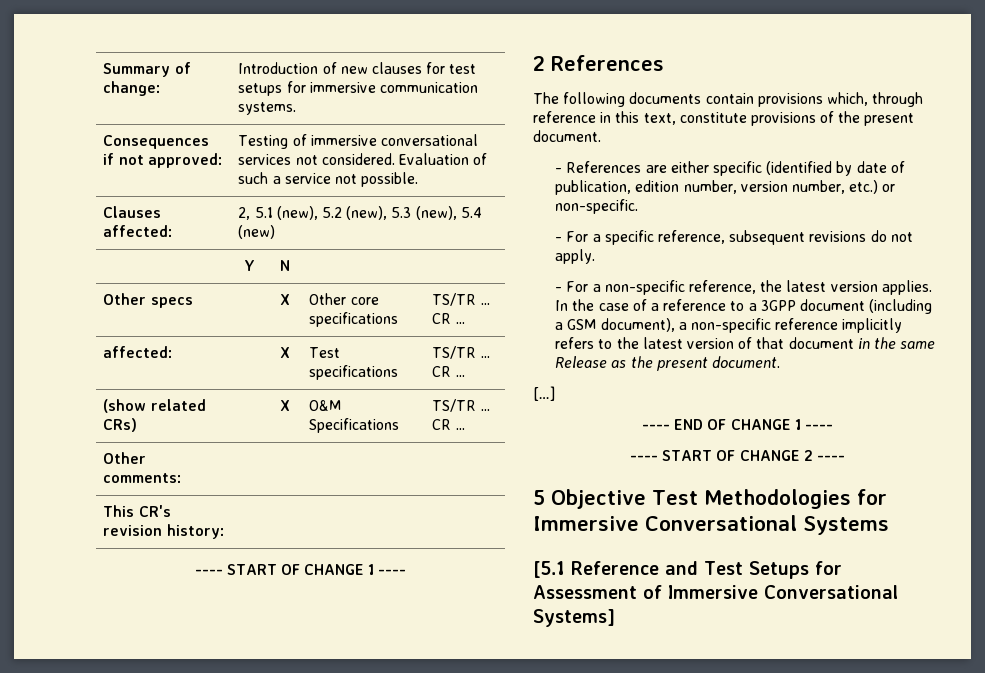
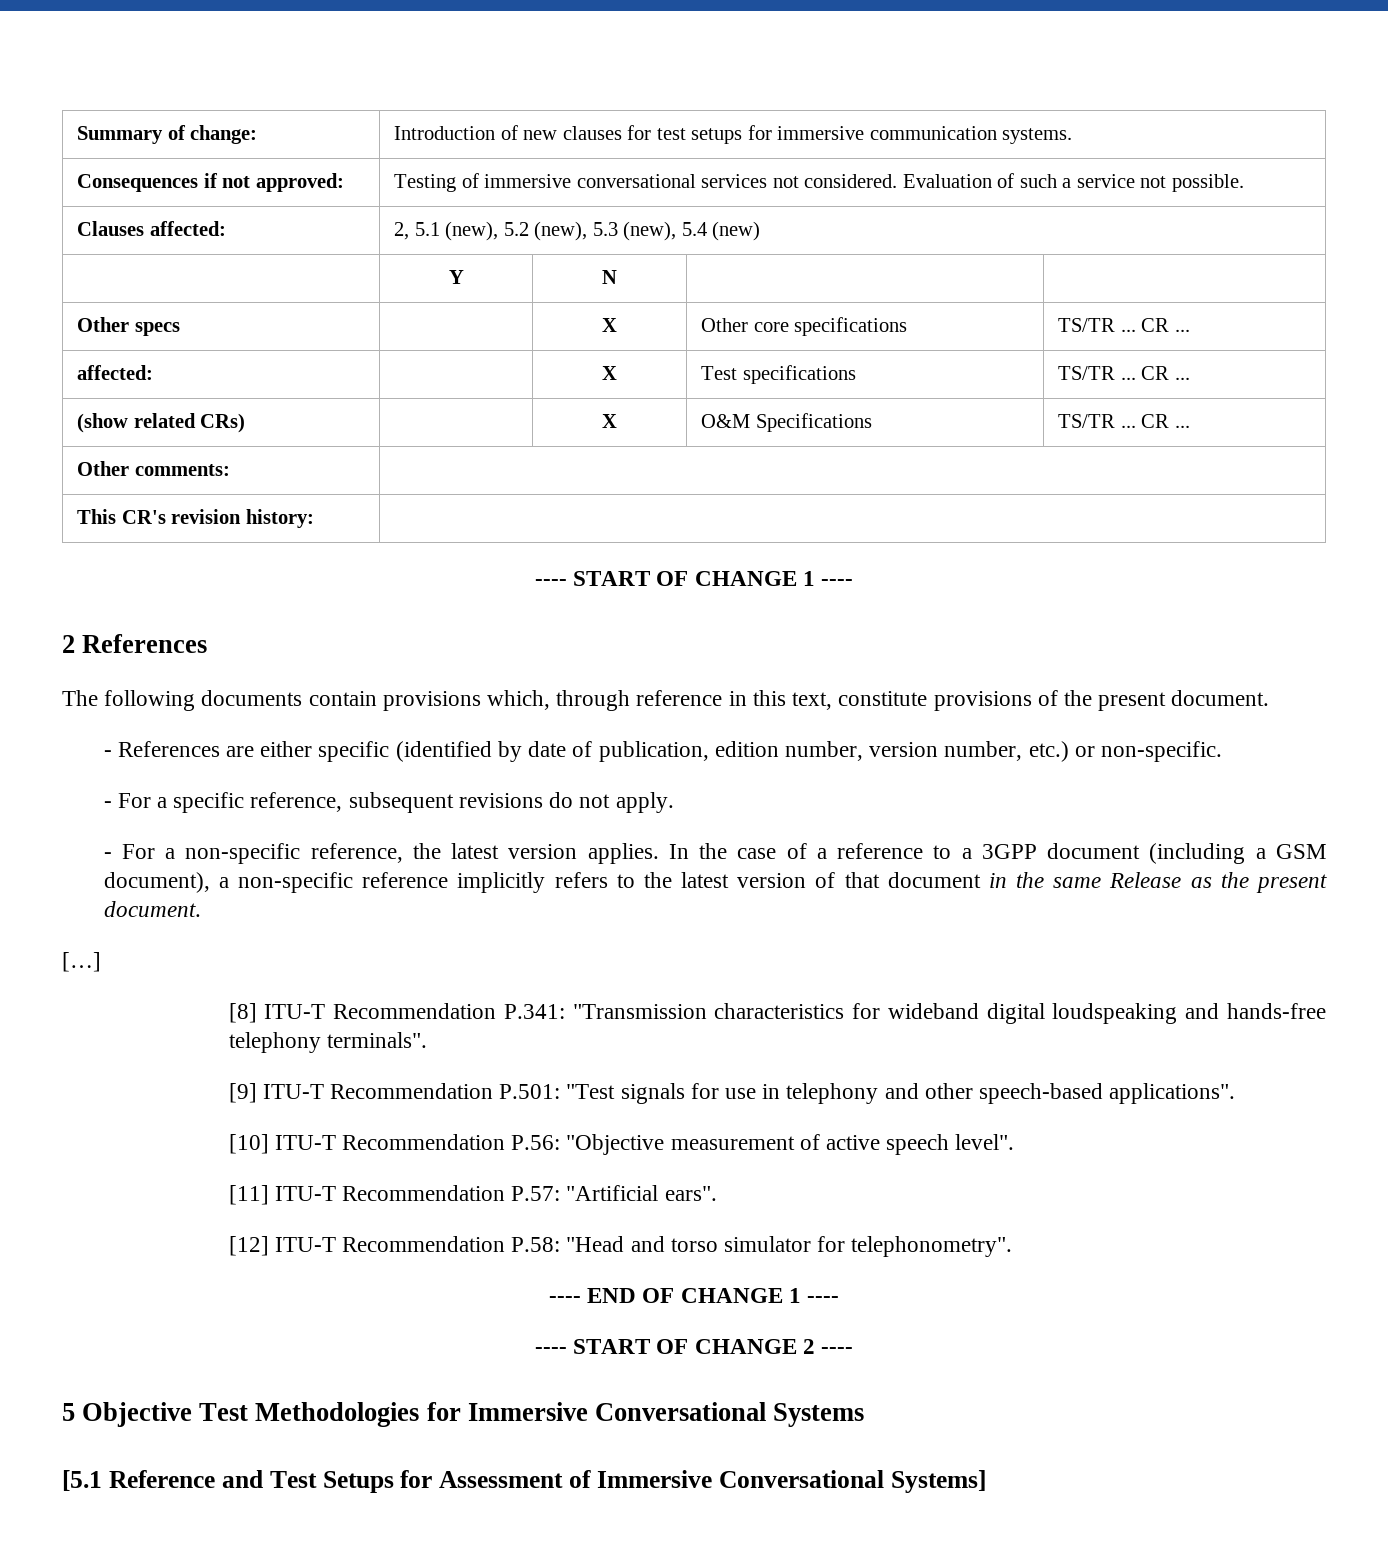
(555, 393) none -> [228,1003,1326,1024] [228,1032,427,1053] [228,1083,1236,1104] [228,1134,1015,1155] [228,1185,717,1205] [228,1236,1013,1257] // [8] ITU-T Recommendation P.341: "Transmission characteristics for wideband digital loudspeaking and hands-free telephony terminals". // [9] ITU-T Recommendation P.501: "Test signals for use in telephony and other speech-based applications". // [10] ITU-T Recommendation P.56: "Objective measurement of active speech level". // [11] ITU-T Recommendation P.57: "Artificial ears". // [12] ITU-T Recommendation P.58: "Head and torso simulator for telephonometry".

